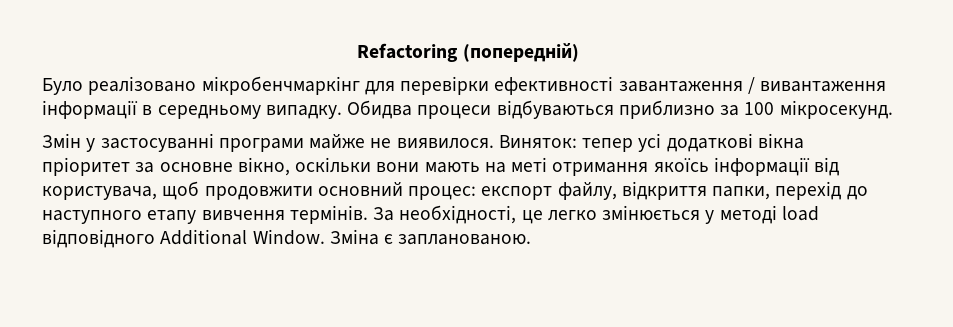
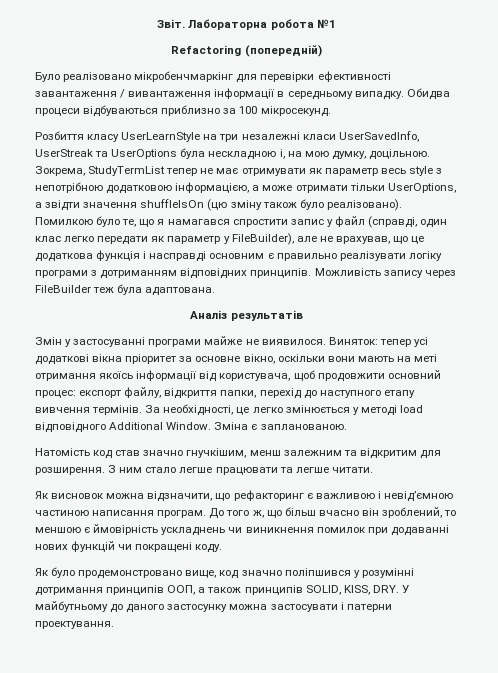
(357, 52) none -> [157,19,336,30] Звіт. Лабораторна робота №1 //
(893, 109) none -> [35,131,419,142] [35,148,430,160] [35,166,443,176] [35,182,456,194] [35,199,402,211] [35,216,448,228] [35,233,425,245] [35,250,442,262] [35,268,456,279] [35,284,216,296] [190,310,303,321] // Розбиття класу UserLearnStyle на три незалежні класи UserSavedInfo, UserStreak та UserOptions була нескладною і, на мою думку, доцільною. Зокрема, StudyTermList тепер не має отримувати як параметр весь style з непотрібною додатковою інформацією, а може отримати тільки UserOptions, а звідти значення shuffleIsOn (цю зміну також було реалізовано). Помилкою було те, що я намагався спростити запис у файл (справді, один клас легко передати як параметр у FileBuilder), але не врахував, що це додаткова функція і насправді основним є правильно реалізувати логіку програми з дотриманням відповідних принципів. Можливість запису через FileBuilder теж була адаптована. // Аналіз результатів
(532, 239) none -> [35,448,441,459] [35,465,373,475] [35,490,453,502] [35,507,457,519] [35,524,449,536] [35,541,223,553] [35,567,414,579] [35,585,409,596] [35,601,392,613] [35,621,114,629] // Натомість код став значно гнучкішим, менш залежним та відкритим для розширення. З ним стало легше працювати та легше читати. // Як висновок можна відзначити, що рефакторинг є важливою і невід’ємною частиною написання програм. До того ж, що більш вчасно він зроблений, то меншою є ймовірність ускладнень чи виникнення помилок при додаванні нових функцій чи покращені коду. // Як було продемонстровано вище, код значно поліпшився у розумінні дотримання принципів ООП, а також принципів SOLID, KISS, DRY. У майбутньому до даного застосунку можна застосувати і патерни проектування.

